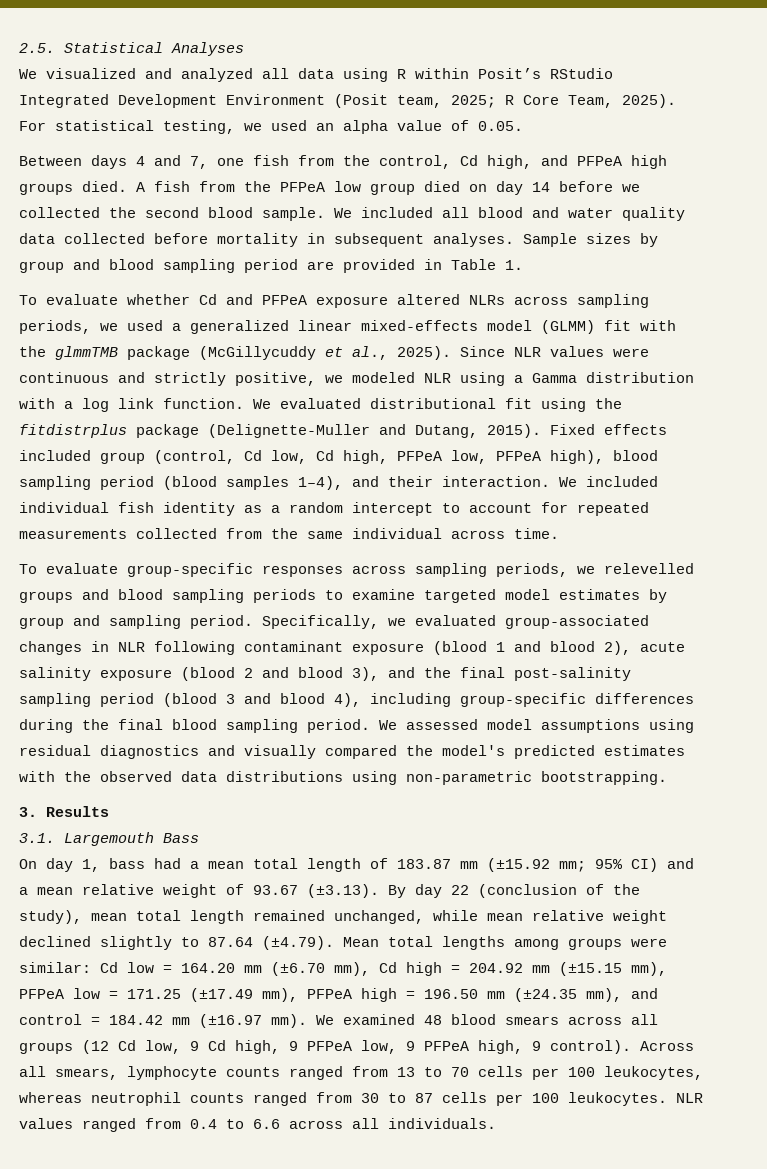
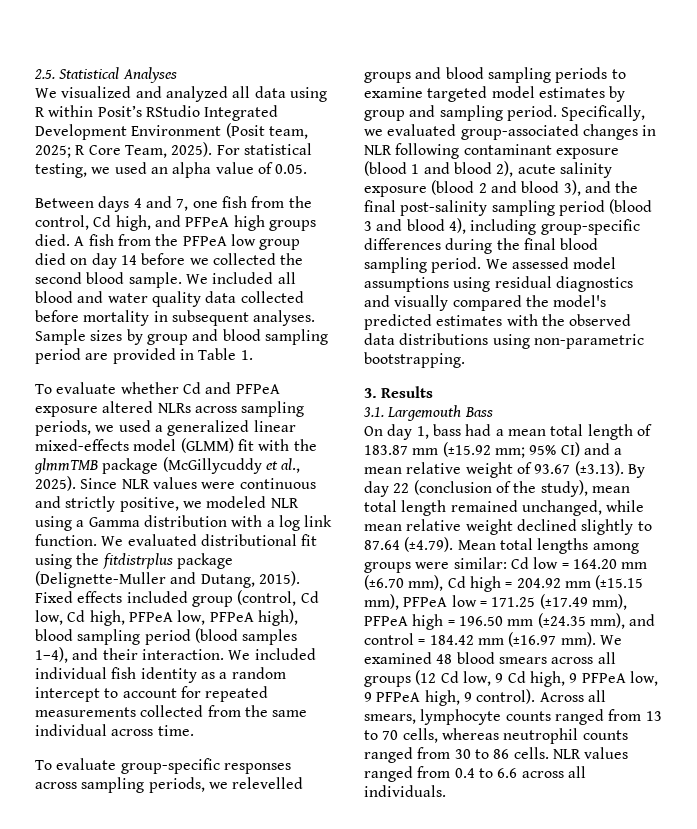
[478,1066,703,1080] cells per 100 leukocytes, -> [402,728,438,743] cells,
[415,1092,667,1106] 87 cells per 100 leukocytes. -> [493,747,549,759] 86 cells.

